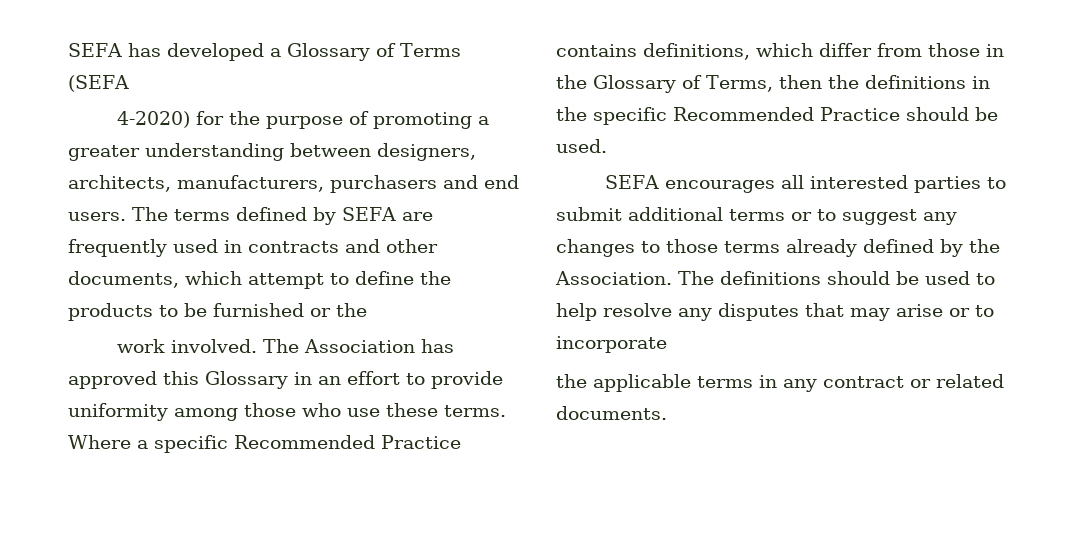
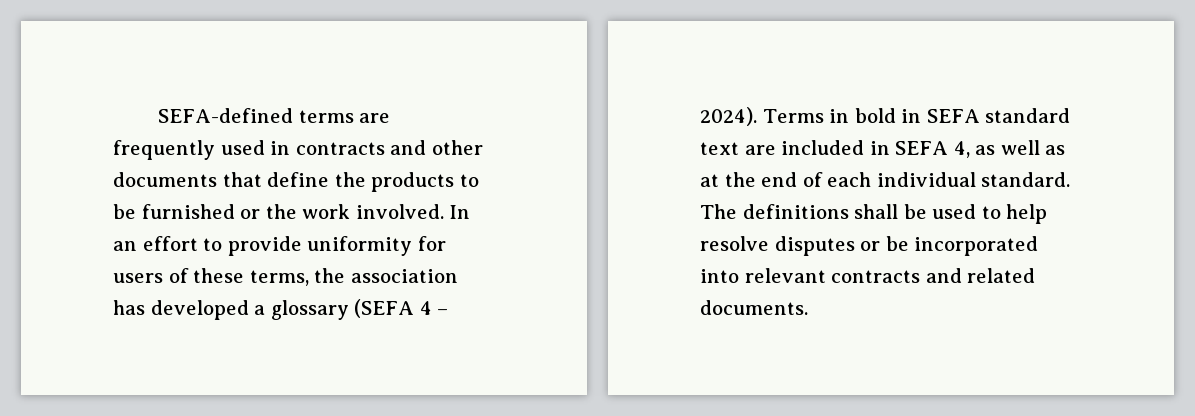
[68,43,461,61] [68,75,129,92] [116,111,489,129] [68,143,476,161] [68,175,519,193] [68,207,396,225] SEFA has developed a Glossary of Terms (SEFA // 4-2020) for the purpose of promoting a greater understanding between designers, architects, manufacturers, purchasers and end users. The terms defined by SEFA -> [158,108,354,123] SEFA-defined terms
[68,271,349,289] documents, which attempt to -> [113,172,262,187] documents that
(367, 310) // -> (297, 211) none
[262,339,454,353] [68,371,312,389] The Association has approved this Glossary in -> [449,205,471,219] In
[174,403,506,421] [68,435,461,453] [556,43,1004,60] [556,75,990,93] [556,107,998,125] [556,139,607,153] [604,175,1006,193] [556,207,957,225] [556,239,1000,257] [555,271,672,285] among those who use these terms. Where a specific Recommended Practice contains definitions, which differ from those in the Glossary of Terms, then the definitions in the specific Recommended Practice should be used. // SEFA encourages all interested parties to submit additional terms or to suggest any changes to those terms already defined by the Association. -> [417,236,446,251] [113,268,458,286] [113,299,449,320] [700,107,1071,126] [700,140,1066,158] [700,172,1071,187] for users of these terms, the association has developed a glossary (SEFA 4 – 2024). Terms in bold in SEFA standard text are included in SEFA 4, as well as at the end of each individual standard.
[827,271,890,285] should -> [854,204,899,219] shall
[678,303,994,321] [556,336,667,353] [556,374,931,392] any disputes that may arise or to incorporate // the applicable terms in any contract or -> [774,236,1039,256] [700,268,962,283] disputes or be incorporated into relevant contracts and

